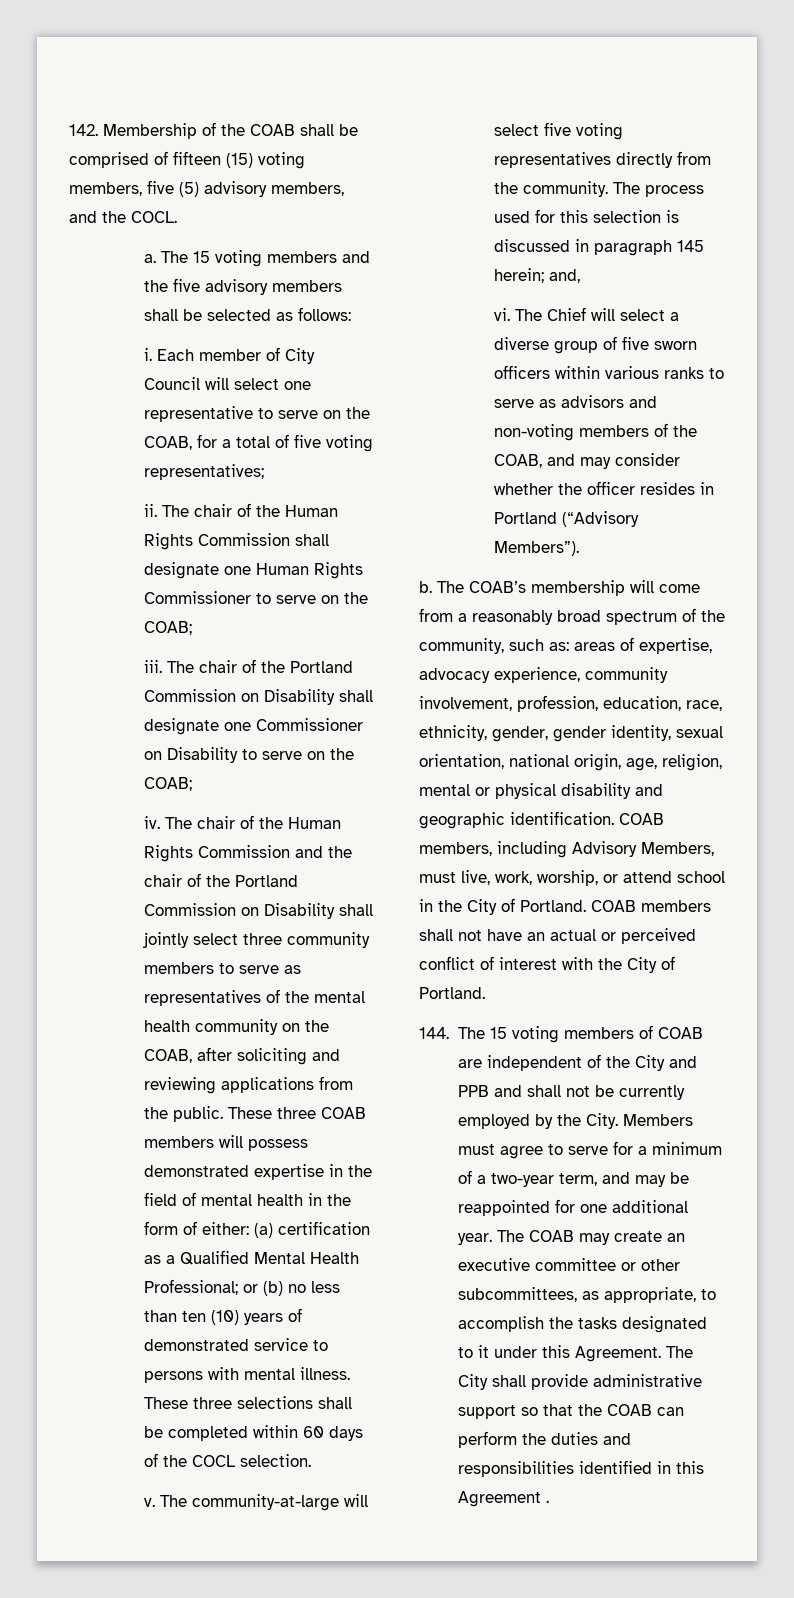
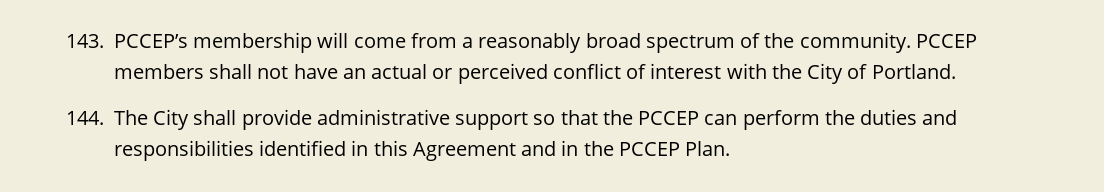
[69,122,358,139] [69,151,305,169] [69,180,344,197] [69,211,177,223] [144,250,371,267] [144,278,343,295] [144,307,352,321] [144,347,316,364] [144,377,312,390] [144,406,371,422] [144,434,374,452] [144,464,265,480] [144,503,339,517] [144,533,330,550] [144,562,364,579] [144,591,369,604] [144,621,193,635] [144,659,354,673] [144,689,374,705] [144,718,364,735] [144,747,355,763] [144,777,193,791] [144,815,342,829] [144,845,353,862] [144,873,299,887] [144,903,374,919] [143,932,371,948] [144,962,302,974] [144,989,366,1006] [144,1019,330,1035] [144,1047,341,1065] [144,1076,354,1094] [144,1106,367,1122] [144,1135,309,1151] [144,1164,373,1180] [144,1192,352,1206] [144,1221,371,1238] [144,1250,360,1265] [144,1279,341,1296] [144,1308,303,1325] [144,1338,329,1351] [144,1367,351,1383] [144,1396,353,1409] [144,1425,364,1441] [144,1453,312,1467] [144,1494,369,1511] [494,122,624,140] [494,151,712,168] [494,181,705,197] [494,209,680,223] [494,239,705,256] [494,268,581,283] [494,307,680,321] [494,336,698,354] [494,365,725,379] [494,395,658,408] [494,423,698,441] [494,453,681,469] [494,481,715,495] [494,511,640,527] [494,541,580,556] [419,581,526,593] 142. Membership of the COAB shall be comprised of fifteen (15) voting members, five (5) advisory members, and the COCL. // a. The 15 voting members and the five advisory members shall be selected as follows: // i. Each member of City Council will select one representative to serve on the COAB, for a total of five voting representatives; // ii. The chair of the Human Rights Commission shall designate one Human Rights Commissioner to serve on the COAB; // iii. The chair of the Portland Commission on Disability shall designate one Commissioner on Disability to serve on the COAB; // iv. The chair of the Human Rights Commission and the chair of the Portland Commission on Disability shall jointly select three community members to serve as representatives of the mental health community on the COAB, after soliciting and reviewing applications from the public. These three COAB members will possess demonstrated expertise in the field of mental health in the form of either: (a) certification as a Qualified Mental Health Professional; or (b) no less than ten (10) years of demonstrated service to persons with mental illness. These three selections shall be completed within 60 days of the COCL selection. // v. The community-at-large will select five voting representatives directly from the community. The process used for this selection is discussed in paragraph 145 herein; and, // vi. The Chief will select a diverse group of five sworn officers within various ranks to serve as advisors and non-voting members of the COAB, and may consider whether the officer resides in Portland (“Advisory Members”). // b. The COAB’s -> [66,34,188,48] 143. PCCEP’s
[419,637,712,654] [419,667,668,683] [419,695,722,712] [419,725,723,742] [419,754,722,771] [419,783,663,799] [419,811,664,829] [419,841,714,858] [419,870,725,886] [419,898,636,915] community, such as: areas of expertise, advocacy experience, community involvement, profession, education, race, ethnicity, gender, gender identity, sexual orientation, national origin, age, religion, mental or physical disability and geographic identification. COAB members, including Advisory Members, must live, work, worship, or attend school in the City of Portland. COAB -> [799,32,977,53] community. PCCEP
[489,1025,703,1043] [457,1054,697,1071] [457,1085,685,1100] [457,1113,693,1129] [457,1141,722,1159] [457,1170,689,1187] [457,1199,688,1216] [457,1230,685,1245] [457,1258,680,1271] [457,1287,716,1303] [457,1316,707,1333] [457,1345,693,1362] 15 voting members of COAB are independent of the City and PPB and shall not be currently employed by the City. Members must agree to serve for a minimum of a two-year term, and may be reappointed for one additional year. The COAB may create an executive committee or other subcommittees, as appropriate, to accomplish the tasks designated to it under this Agreement. The -> (148, 117) none
[606,1404,652,1416] COAB -> [638,111,700,125] PCCEP
[545,1500,549,1503] . -> [521,140,731,156] and in the PCCEP Plan.

